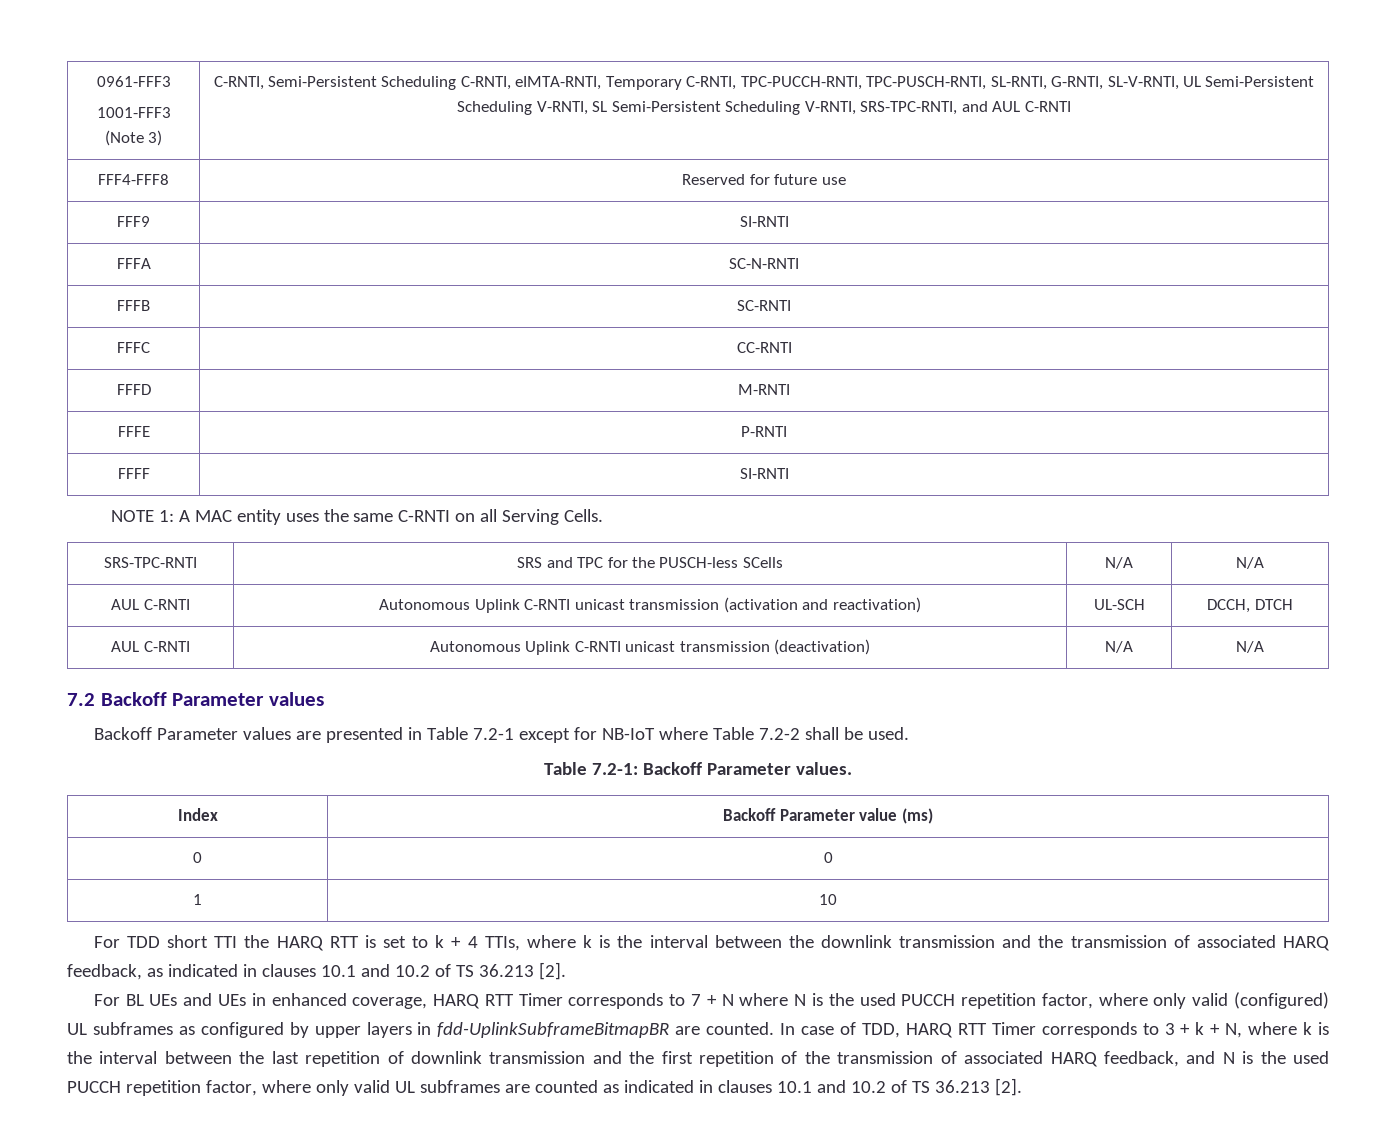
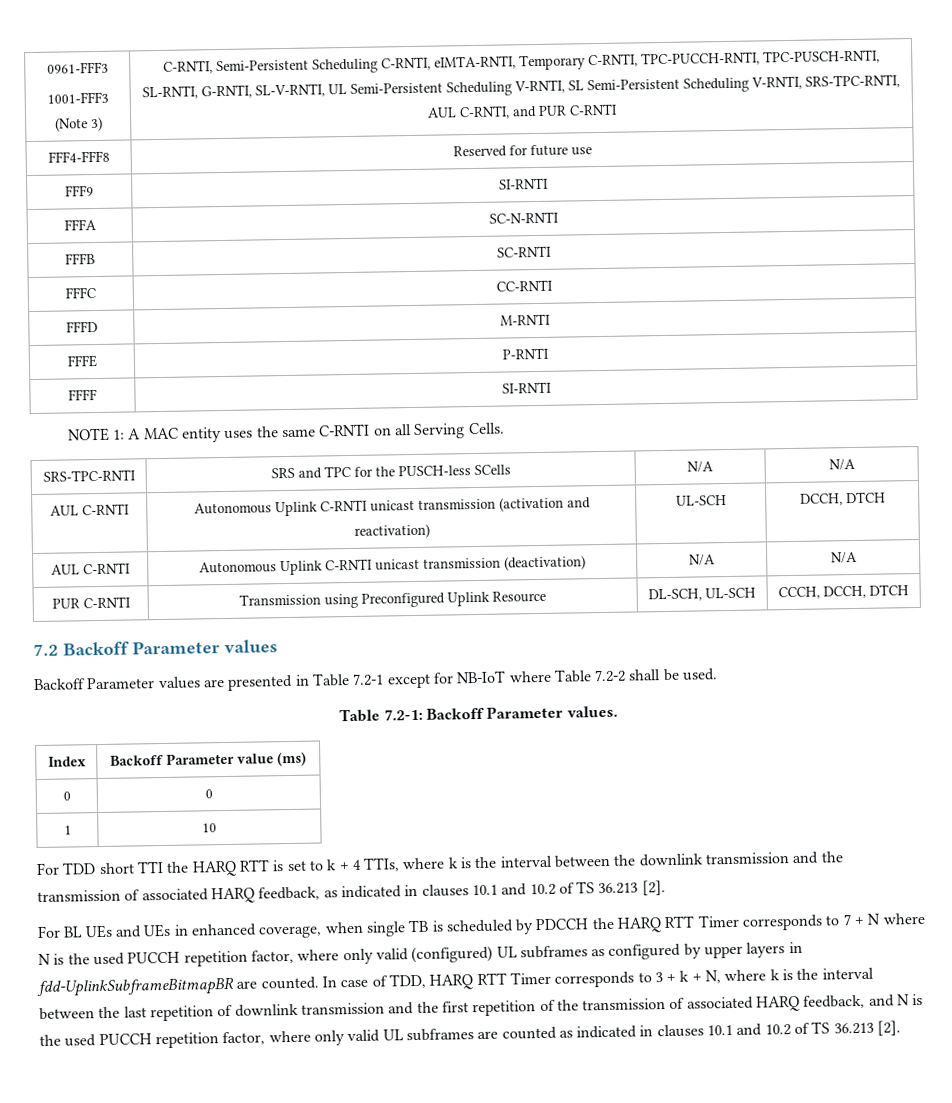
[961,101,1021,112] and AUL -> [426,105,567,120] AUL C-RNTI, and PUR
(1264, 647) none -> [51,596,131,609] [239,590,546,609] [648,587,756,602] [778,584,909,600] // PUR C-RNTI | Transmission using Preconfigured Uplink Resource | DL-SCH, UL-SCH | CCCH, DCCH, DTCH
(428, 1003) none -> [324,917,615,937] when single TB is scheduled by PDCCH the

